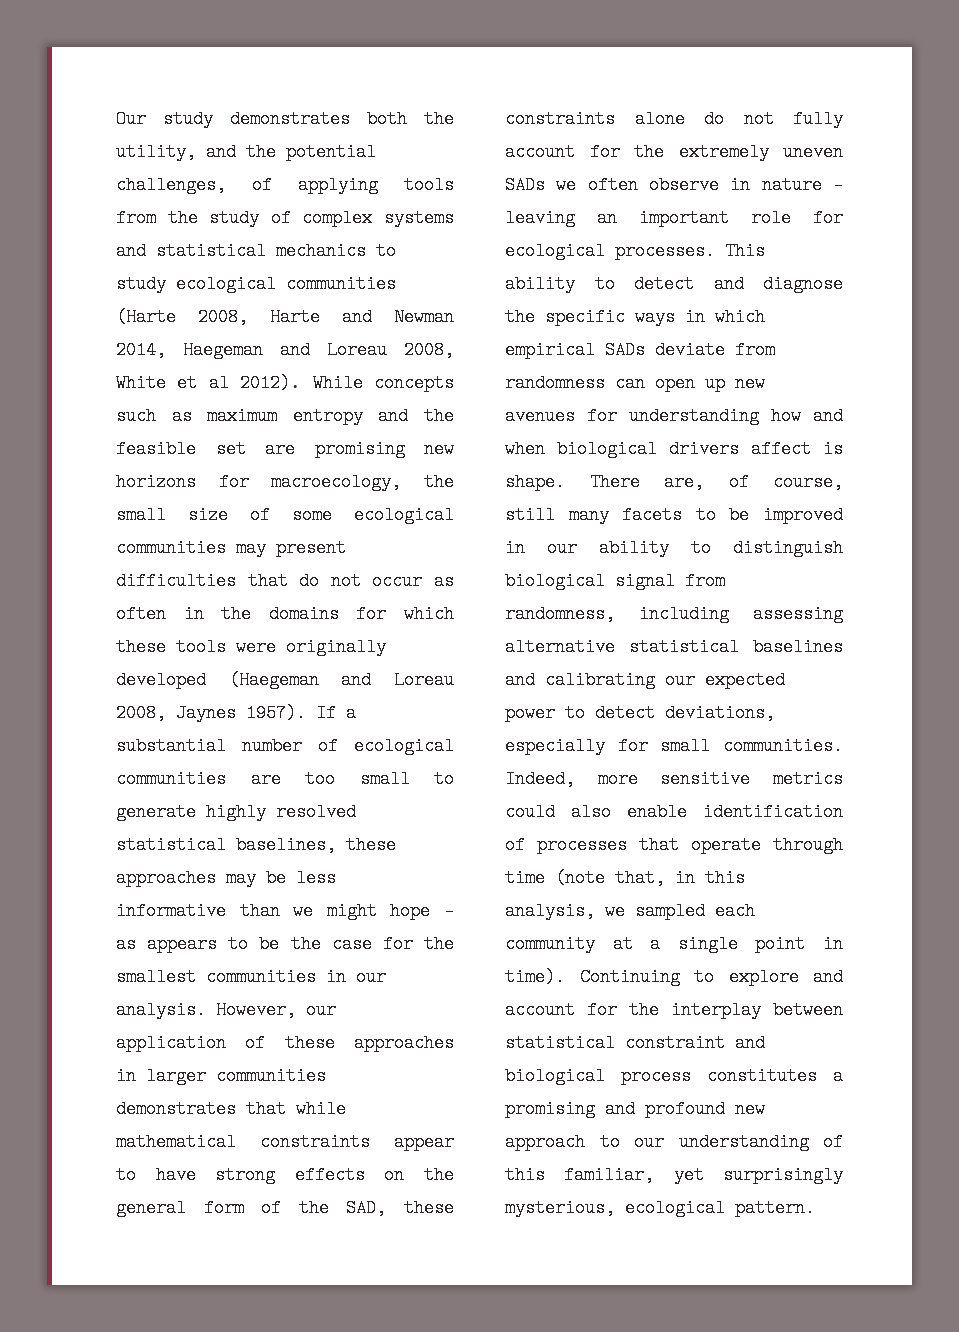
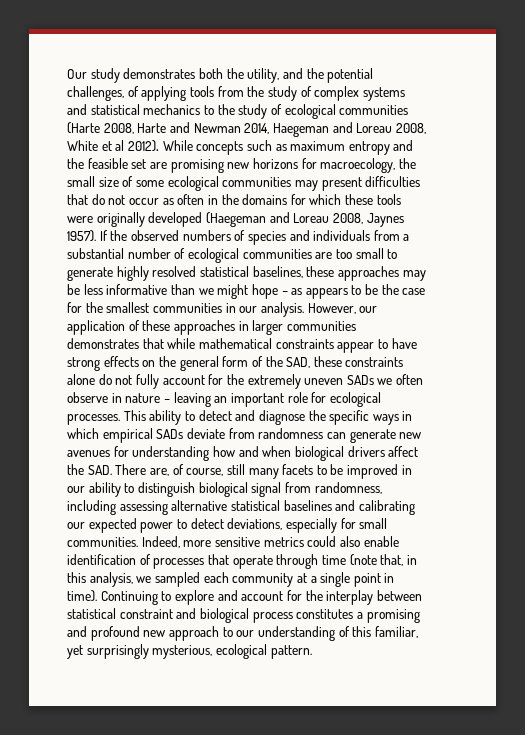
[116,275,166,293] study -> [217,104,282,119] the study of
(336, 713) none -> [110,230,400,245] the observed numbers of species and individuals from
[655,374,725,392] open up -> [349,429,396,443] generate
[823,440,843,458] [505,473,565,491] is shape. -> [67,464,112,475] the SAD.

